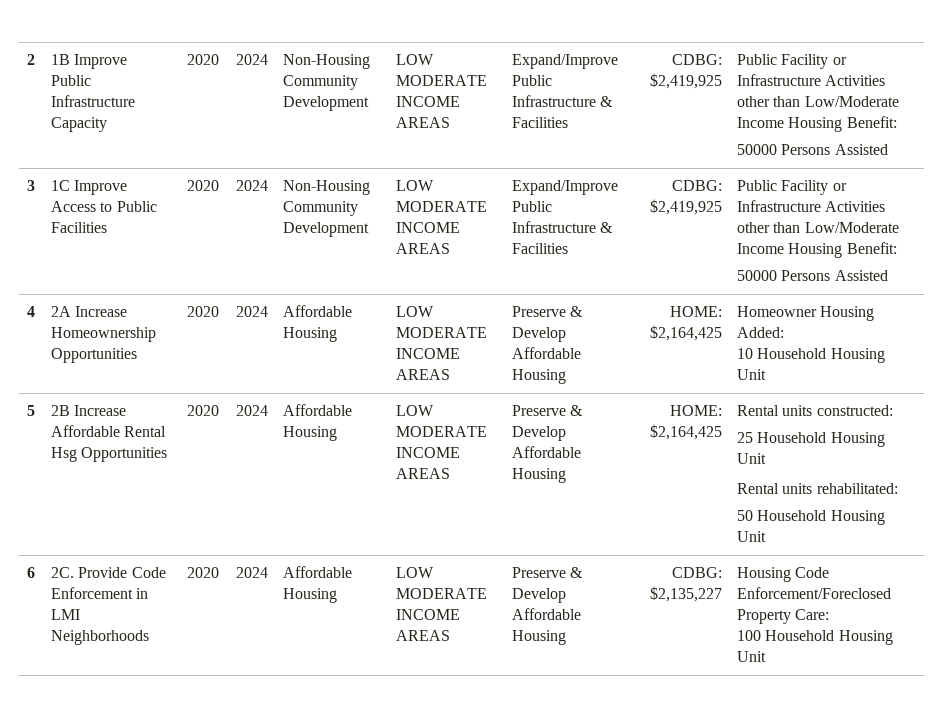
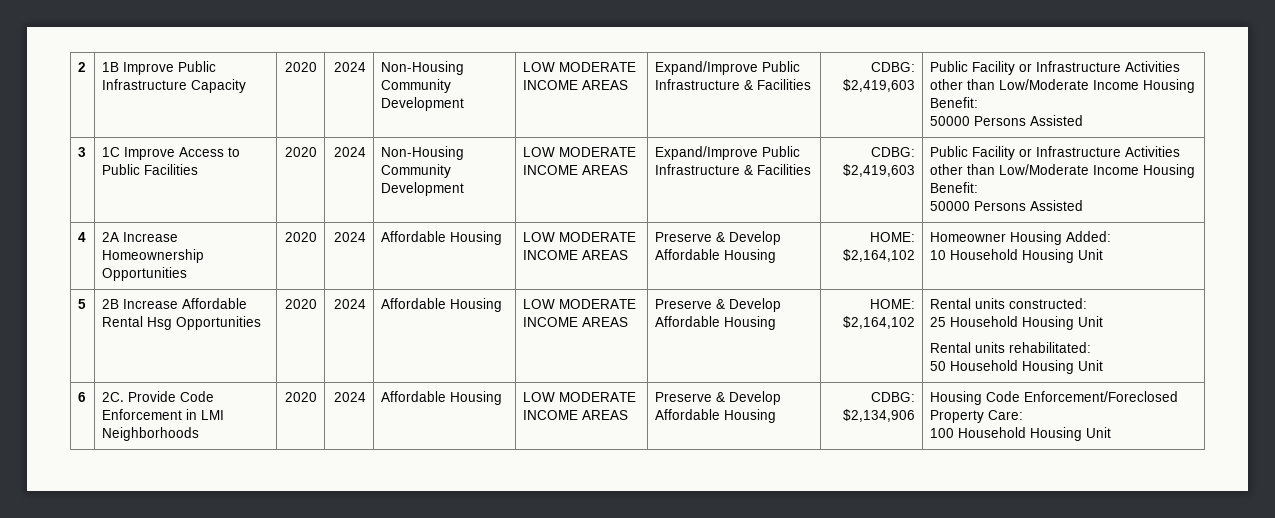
[650,73,723,89] $2,419,925 -> [843,79,916,92] $2,419,603
[650,199,723,215] $2,419,925 -> [843,164,916,177] $2,419,603
[650,325,723,341] $2,164,425 -> [843,249,916,262] $2,164,102
[650,424,723,440] $2,164,425 -> [843,316,916,329] $2,164,102
[650,586,723,602] $2,135,227 -> [843,409,916,422] $2,134,906

